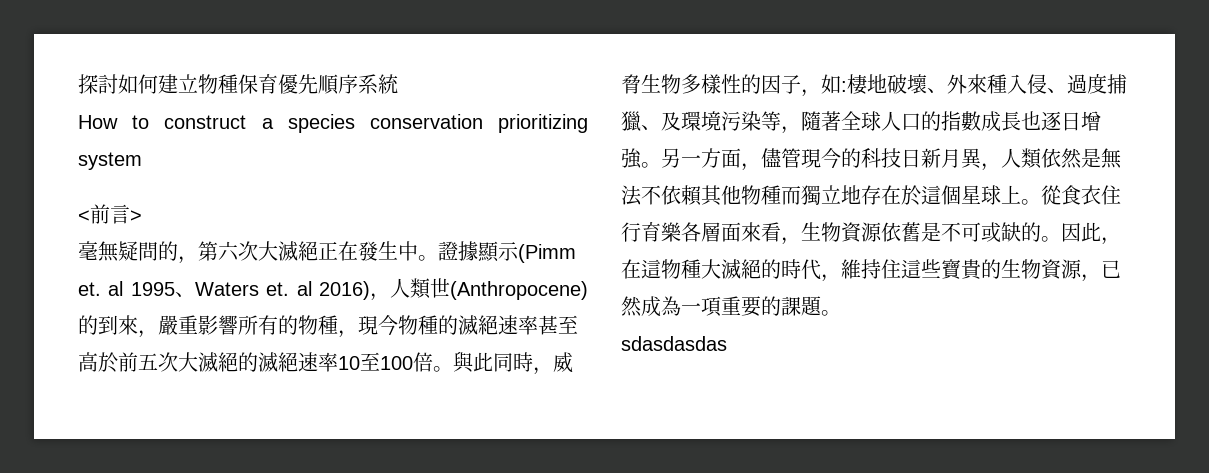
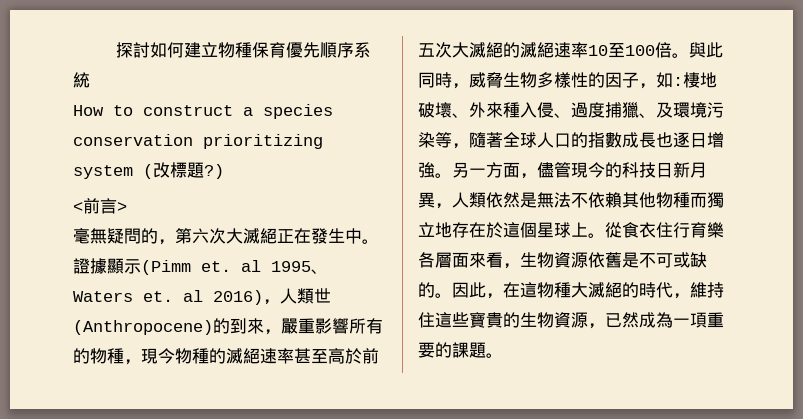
(142, 161) none -> [143,162,224,179] (改標題?)
[621,336,727,351] // sdasdasdas -> (503, 355) none

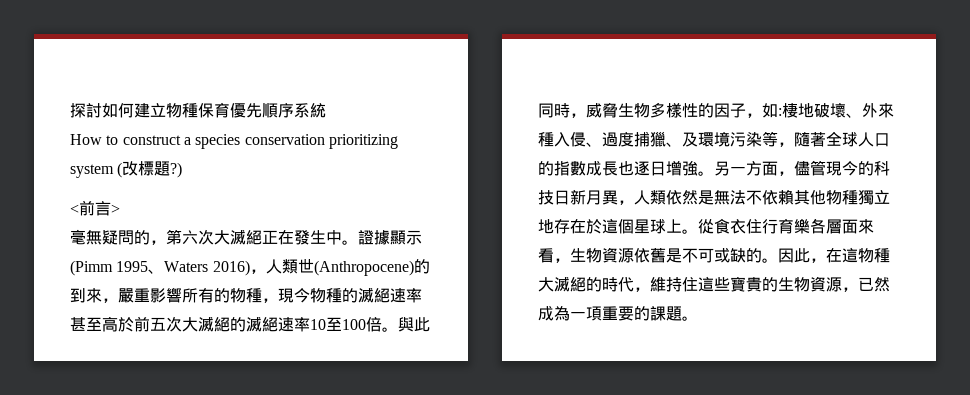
[201,260,261,272] et. al -> (113, 268) none
[143,290,203,302] et. al -> (209, 266) none
[690,192,707,208] 而 -> (858, 197) none

